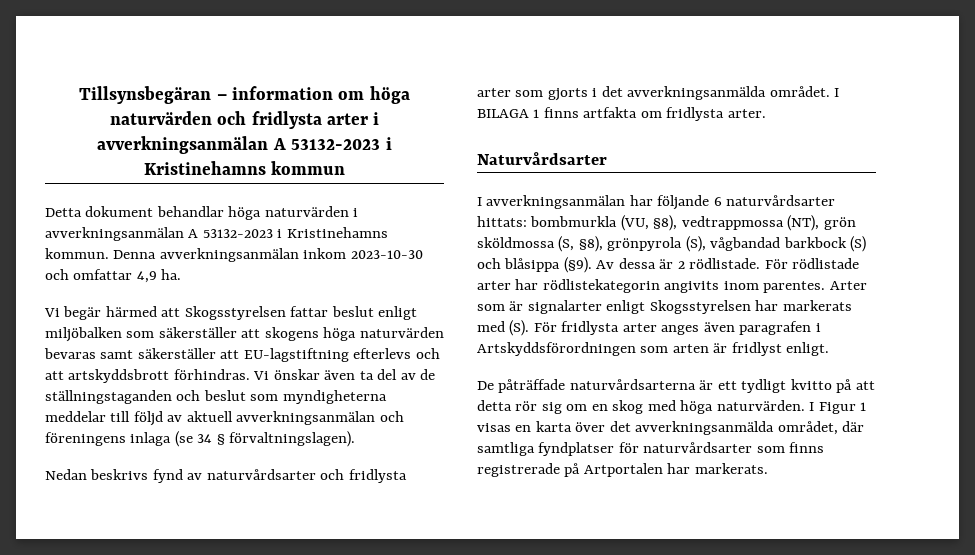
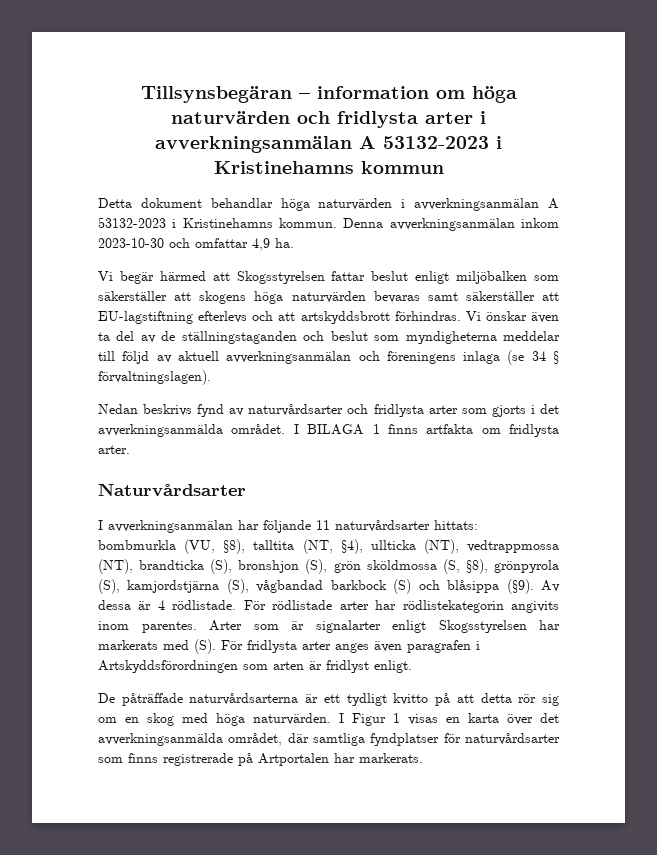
[713,197,722,206] 6 -> [316,520,330,530] 11
[681,215,820,231] vedtrappmossa (NT), -> [253,539,559,554] [98,559,328,574] talltita (NT, §4), ullticka (NT), vedtrappmossa (NT), brandticka (S), bronshjon (S),
(706, 244) none -> [127,579,249,594] kamjordstjärna (S),
[677,261,685,269] 2 -> [157,600,165,610] 4

